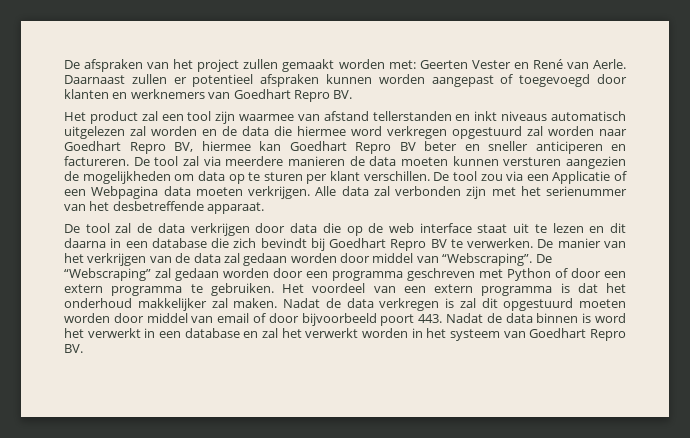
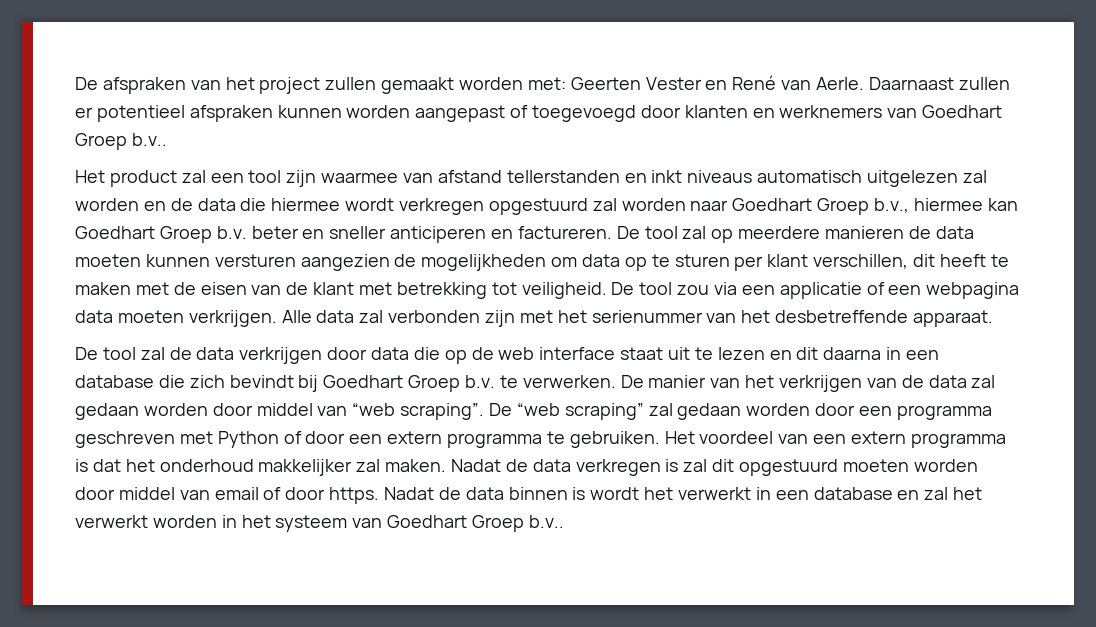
[293,90,353,102] Repro BV. -> [75,133,167,150] Groep b.v..
[351,126,382,136] word -> [345,198,395,211] wordt
[129,142,193,154] Repro BV, -> [817,198,910,215] Groep b.v.,
[355,142,416,154] Repro BV -> [159,226,247,243] Groep b.v.
[203,156,221,166] via -> [711,229,734,243] op
[363,171,430,181] verschillen. -> [813,254,1009,269] [75,282,607,299] verschillen, dit heeft te maken met de eisen van de klant met betrekking tot veiligheid.
[552,171,611,184] Applicatie -> [779,282,862,299] applicatie
[91,186,159,199] Webpagina -> [926,282,1020,299] webpagina
[390,239,447,251] Repro BV -> [408,375,496,392] Groep b.v.
[442,253,552,266] [64,268,151,281] “Webscraping”. De “Webscraping” -> [352,403,644,420] “web scraping”. De “web scraping”
[301,313,443,326] bijvoorbeeld poort 443. -> [329,487,380,504] https.
[595,313,626,323] word -> [590,487,640,500] wordt
[590,329,627,341] [64,344,83,353] Repro BV. -> [472,515,564,532] Groep b.v..

